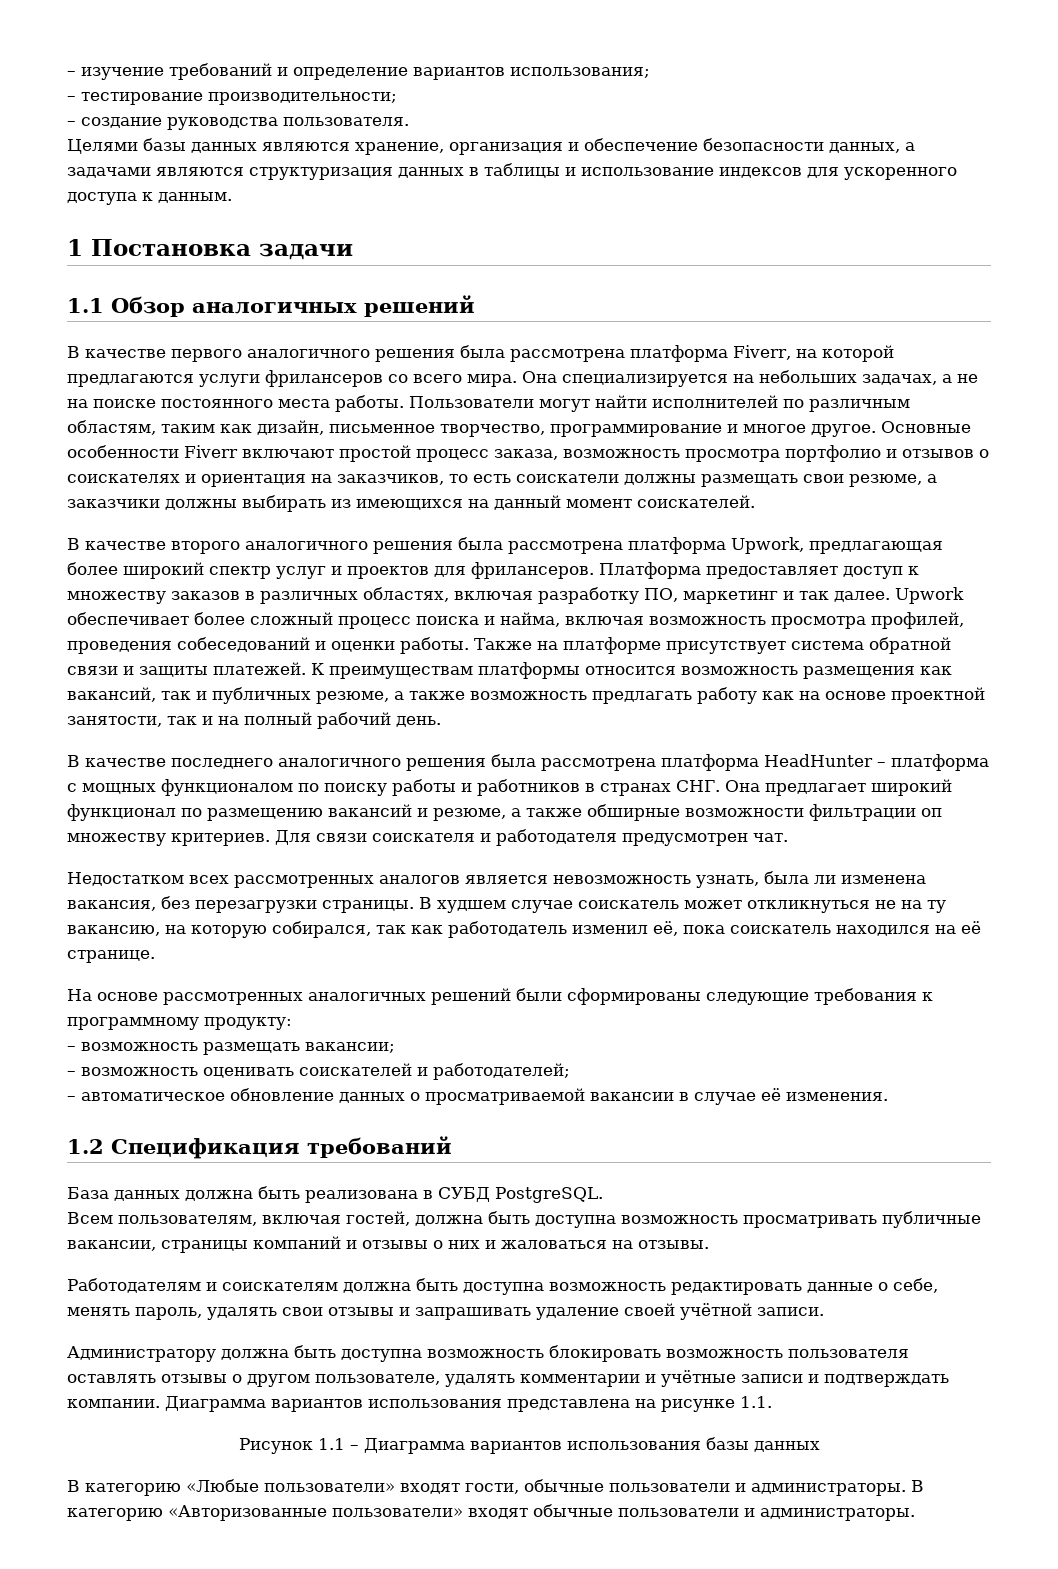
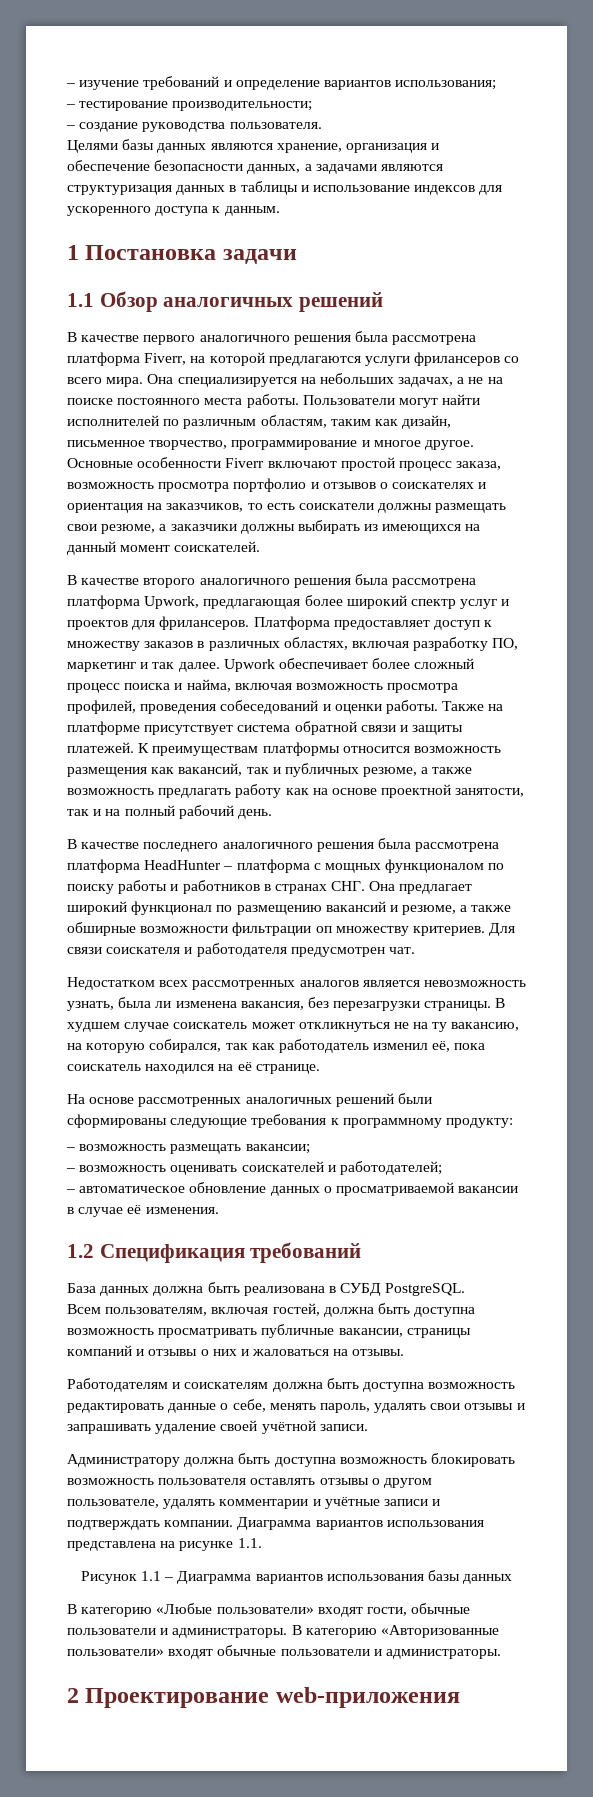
(915, 1514) none -> [67,1687,460,1708] // 2 Проектирование web-приложения

